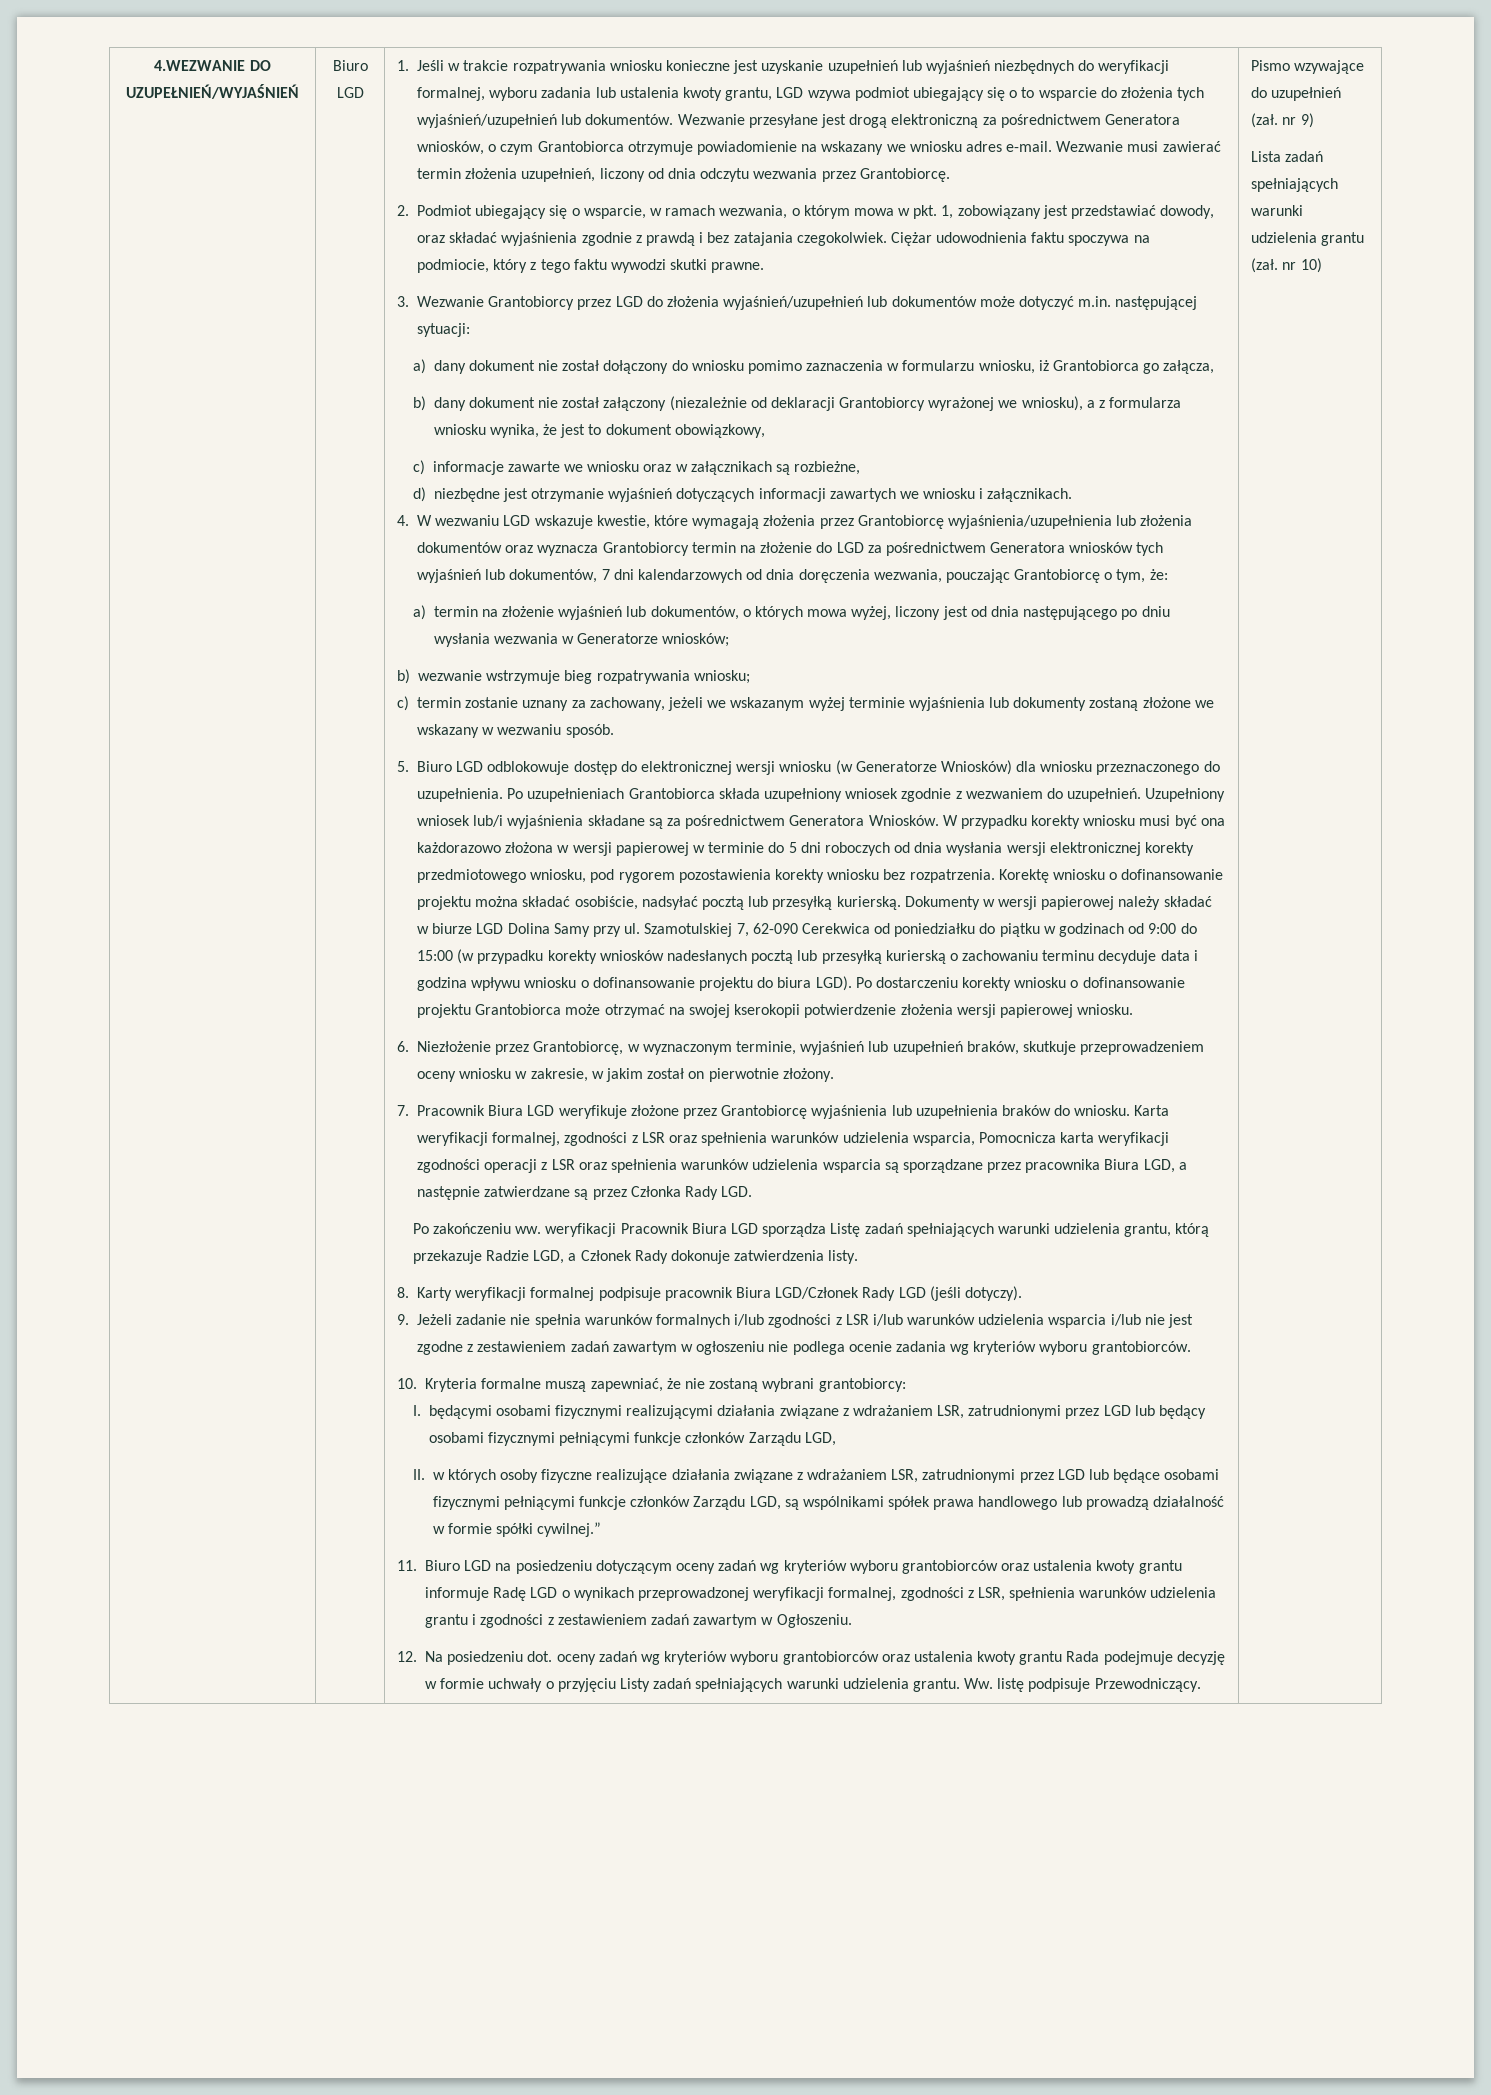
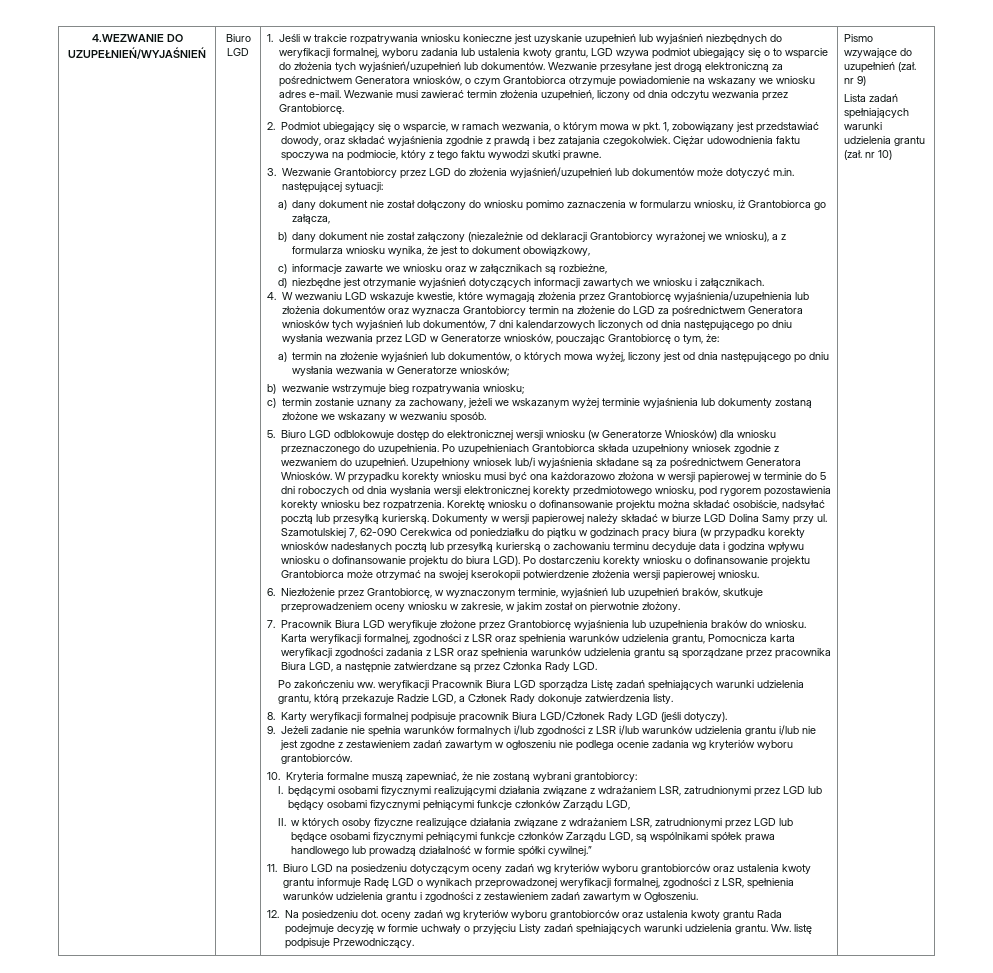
[746,569,942,583] od dnia doręczenia wezwania, -> [597,320,792,331] [281,334,553,345] liczonych od dnia następującego po dniu wysłania wezwania przez LGD w Generatorze wniosków,
[1128,923,1197,934] [417,950,454,961] od 9:00 do 15:00 -> [641,528,697,539] pracy biura
[912,1132,975,1146] wsparcia, -> [671,634,705,644] grantu,
[484,1159,881,1173] operacji z LSR oraz spełnienia warunków udzielenia wsparcia -> [385,648,665,659] zadania z LSR oraz spełnienia warunków udzielenia grantu
[1048,1314,1107,1328] wsparcia -> [744,726,776,736] grantu

